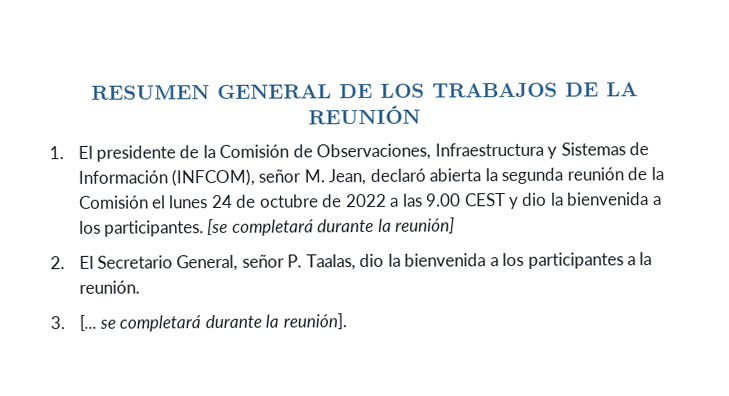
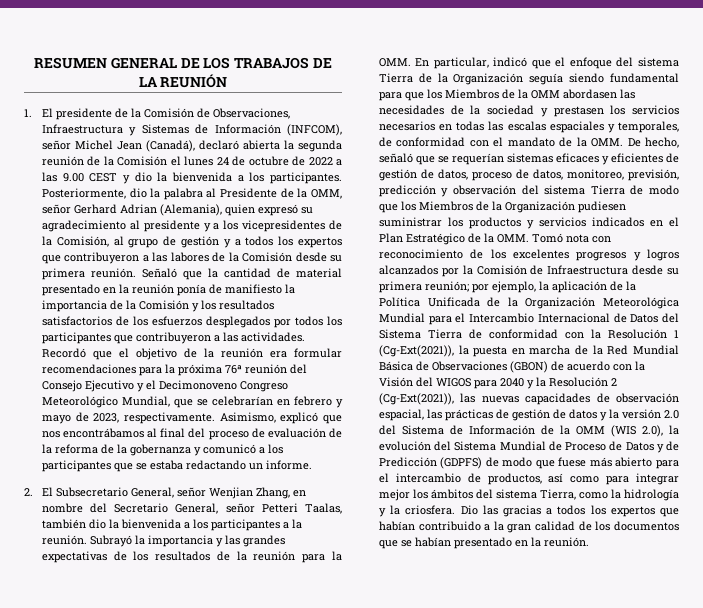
[303,168,367,186] M. Jean, -> [74,140,195,152] Michel Jean (Canadá),
[207,217,456,236] [50,254,356,272] [se completará durante la reunión] // 2. El Secretario General, señor P. Taalas, -> [41,188,342,200] [41,204,313,216] [41,220,343,232] [41,236,342,248] [41,252,342,264] [41,268,343,280] [41,284,295,296] [41,300,274,312] [41,316,342,328] [41,332,305,344] [41,348,342,360] [41,364,307,376] [41,380,288,392] [41,396,344,408] [41,412,342,424] [41,428,342,440] [41,444,283,456] [41,460,312,472] [24,487,306,499] [41,503,343,514] [41,519,86,529] Posteriormente, dio la palabra al Presidente de la OMM, señor Gerhard Adrian (Alemania), quien expresó su agradecimiento al presidente y a los vicepresidentes de la Comisión, al grupo de gestión y a todos los expertos que contribuyeron a las labores de la Comisión desde su primera reunión. Señaló que la cantidad de material presentado en la reunión ponía de manifiesto la importancia de la Comisión y los resultados satisfactorios de los esfuerzos desplegados por todos los participantes que contribuyeron a las actividades. Recordó que el objetivo de la reunión era formular recomendaciones para la próxima 76ª reunión del Consejo Ejecutivo y el Decimonoveno Congreso Meteorológico Mundial, que se celebrarían en febrero y mayo de 2023, respectivamente. Asimismo, explicó que nos encontrábamos al final del proceso de evaluación de la reforma de la gobernanza y comunicó a los participantes que se estaba redactando un informe. // 2. El Subsecretario General, señor Wenjian Zhang, en nombre del Secretario General, señor Petteri Taalas, también
[50,313,347,332] // 3. [... se completará durante la reunión]. -> [89,535,285,547] [41,551,342,563] [378,57,679,69] [378,73,679,85] [378,89,635,101] [378,105,679,117] [378,121,679,133] [378,137,679,148] [378,153,679,165] [378,169,679,181] [378,185,679,197] [378,201,626,213] [378,217,679,229] [378,233,611,245] [378,249,679,261] [378,265,679,277] [378,281,636,293] [378,297,679,309] [378,313,679,325] [378,329,679,339] [378,345,679,357] [378,361,645,373] [378,377,617,389] [378,393,679,405] [378,409,679,421] [378,425,679,437] [378,441,679,453] [378,457,679,469] [378,473,679,485] [378,489,679,501] [378,505,679,517] [378,521,679,533] [378,537,589,549] Subrayó la importancia y las grandes expectativas de los resultados de la reunión para la OMM. En particular, indicó que el enfoque del sistema Tierra de la Organización seguía siendo fundamental para que los Miembros de la OMM abordasen las necesidades de la sociedad y prestasen los servicios necesarios en todas las escalas espaciales y temporales, de conformidad con el mandato de la OMM. De hecho, señaló que se requerían sistemas eficaces y eficientes de gestión de datos, proceso de datos, monitoreo, previsión, predicción y observación del sistema Tierra de modo que los Miembros de la Organización pudiesen suministrar los productos y servicios indicados en el Plan Estratégico de la OMM. Tomó nota con reconocimiento de los excelentes progresos y logros alcanzados por la Comisión de Infraestructura desde su primera reunión; por ejemplo, la aplicación de la Política Unificada de la Organización Meteorológica Mundial para el Intercambio Internacional de Datos del Sistema Tierra de conformidad con la Resolución 1 (Cg-Ext(2021)), la puesta en marcha de la Red Mundial Básica de Observaciones (GBON) de acuerdo con la Visión del WIGOS para 2040 y la Resolución 2 (Cg-Ext(2021)), las nuevas capacidades de observación espacial, las prácticas de gestión de datos y la versión 2.0 del Sistema de Información de la OMM (WIS 2.0), la evolución del Sistema Mundial de Proceso de Datos y de Predicción (GDPFS) de modo que fuese más abierto para el intercambio de productos, así como para integrar mejor los ámbitos del sistema Tierra, como la hidrología y la criosfera. Dio las gracias a todos los expertos que habían contribuido a la gran calidad de los documentos que se habían presentado en la reunión.

